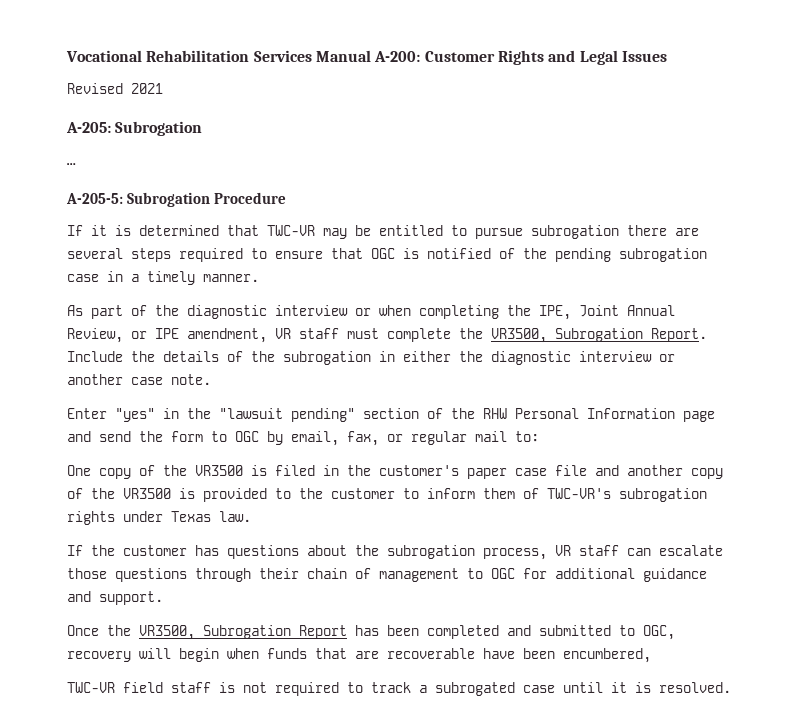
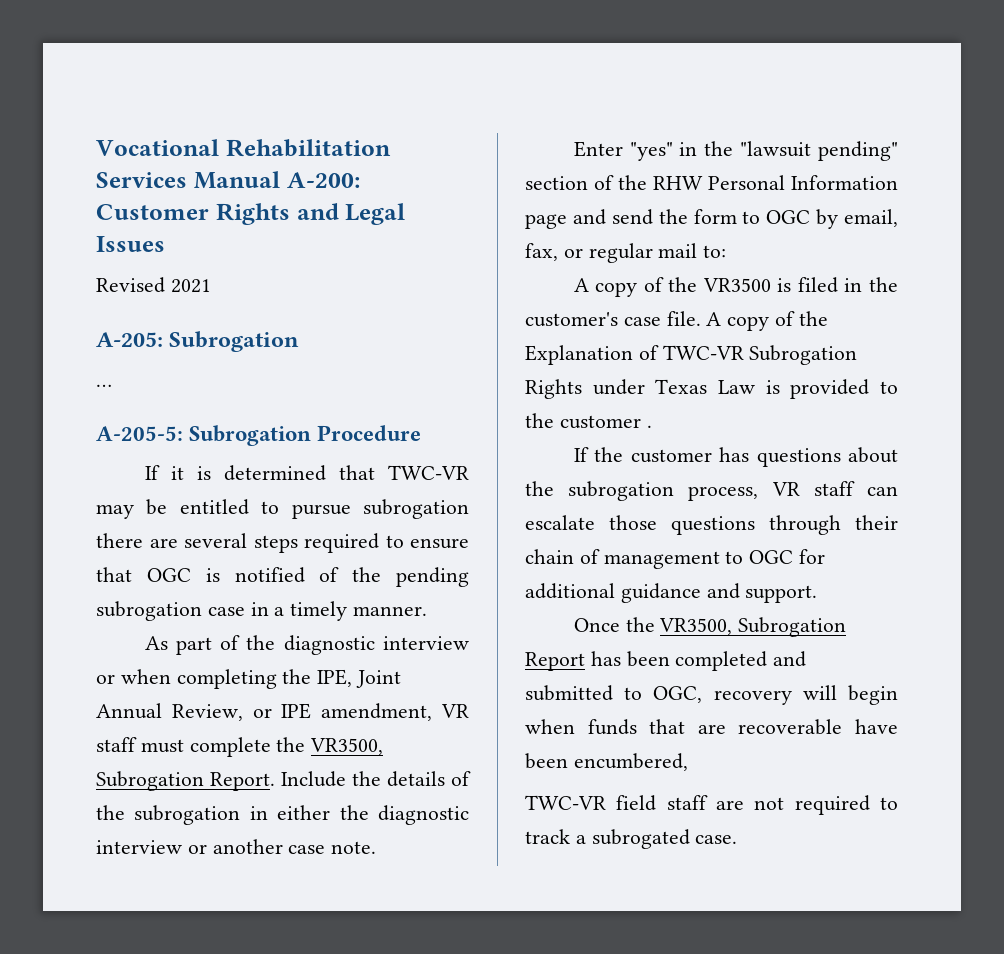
[67,465,91,476] One -> [573,278,589,292] A
[467,465,723,479] [67,488,171,499] paper case file and another copy of the VR3500 -> [623,311,828,331] [525,345,858,365] [525,379,755,399] case file. A copy of the Explanation of TWC-VR Subrogation Rights under Texas Law
[403,488,707,502] [67,511,251,525] to inform them of TWC-VR's subrogation rights under Texas law. -> [646,425,652,428] .
[219,682,235,693] is -> [716,800,744,810] are
[523,682,731,693] case until it is resolved. -> [695,835,738,844] case.

